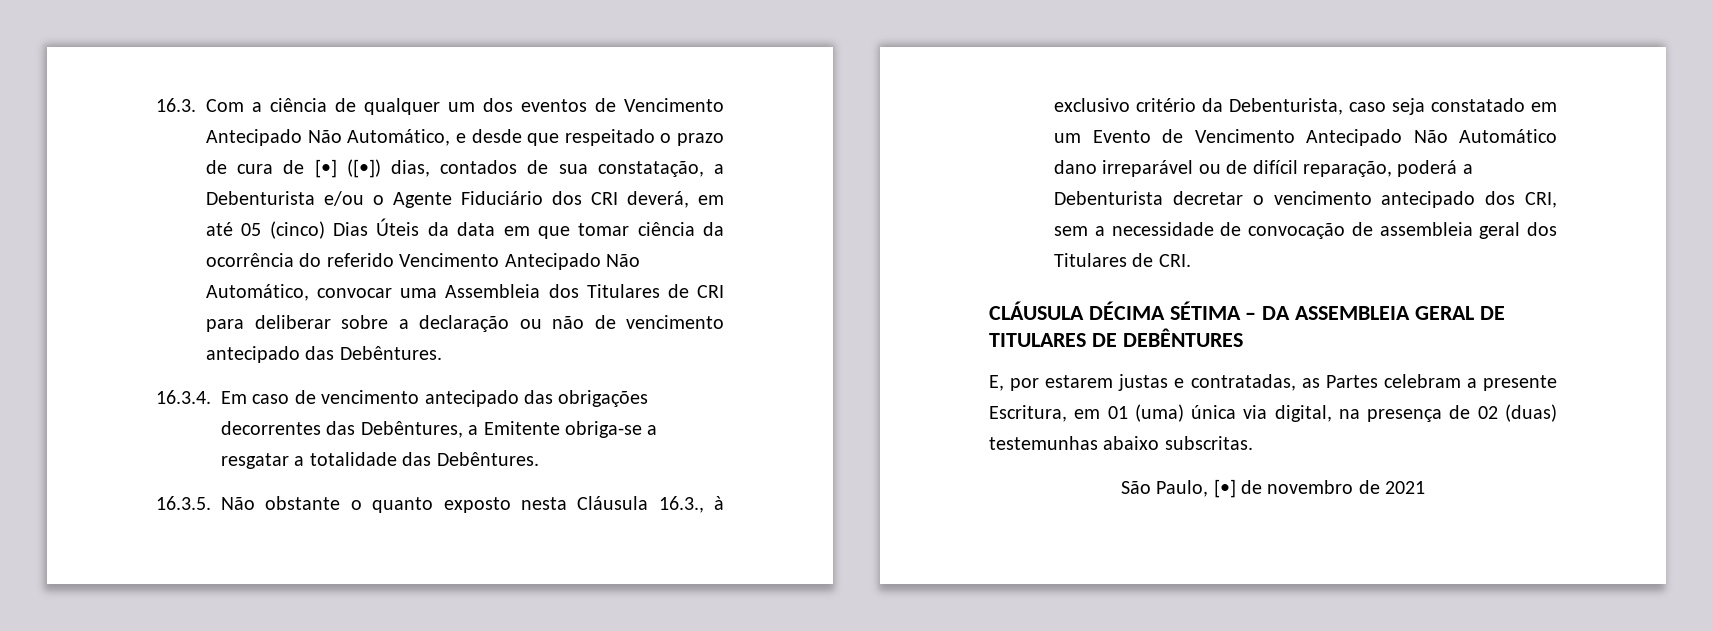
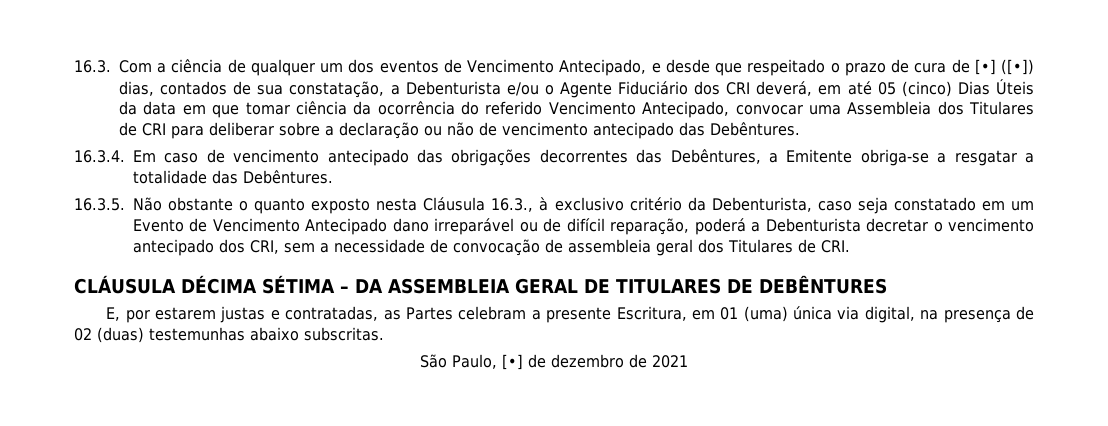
[206,129,451,146] Antecipado Não Automático, -> [559,59,647,76] Antecipado,
[504,253,640,270] [206,284,309,301] Antecipado Não Automático, -> [642,101,730,118] Antecipado,
[1413,129,1557,143] Não Automático -> (388, 226) none
[1267,480,1354,494] novembro -> [551,354,624,368] dezembro

